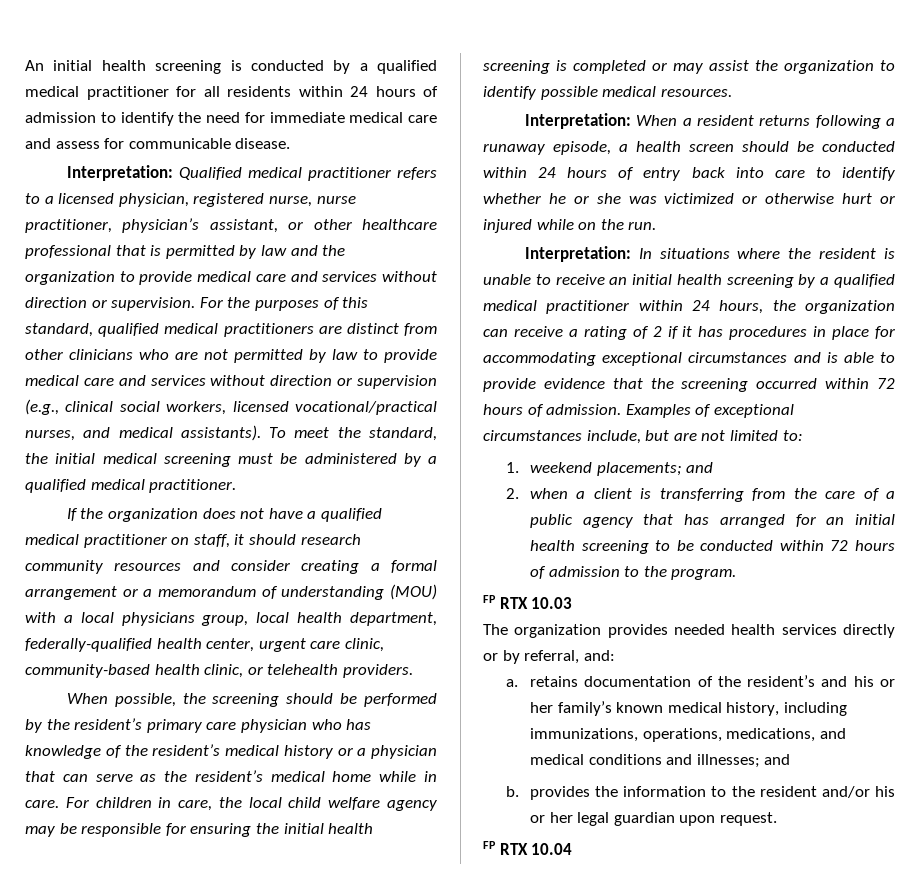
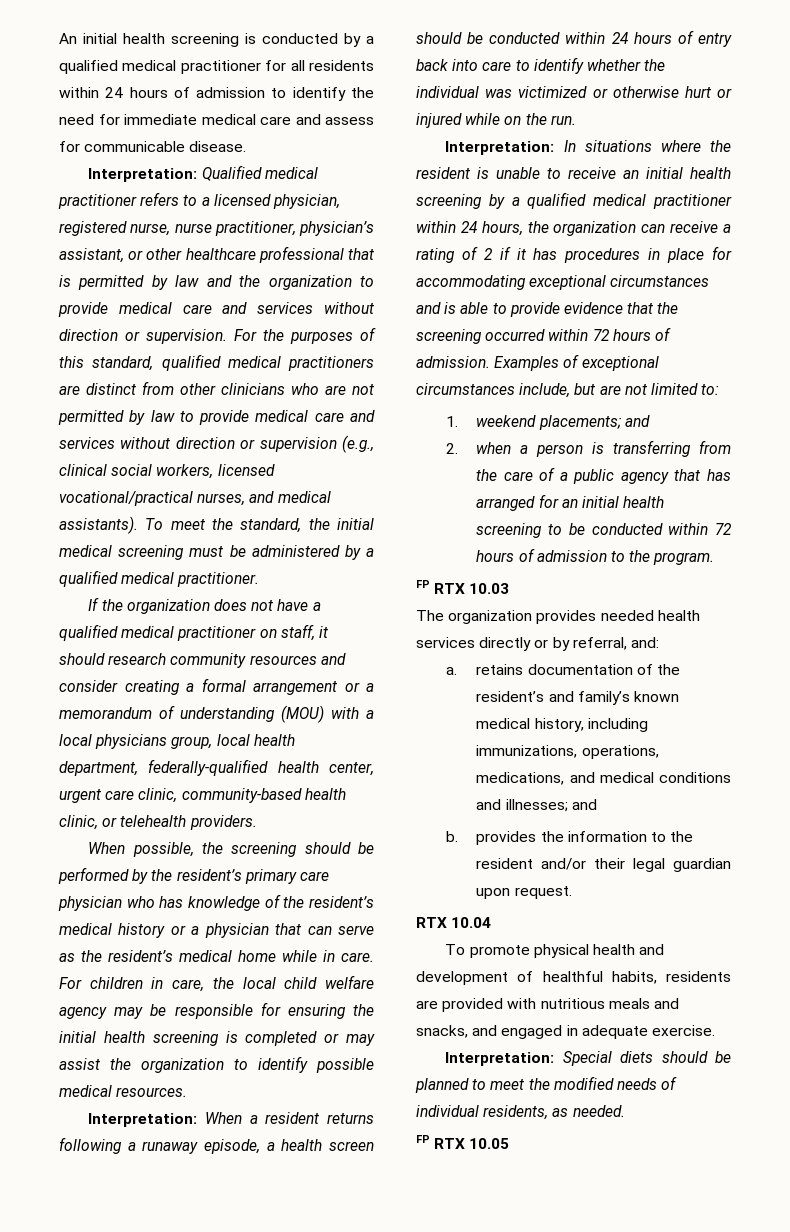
[548,193,621,204] he or she -> [644,59,666,71] [416,86,479,98] the individual
[593,488,632,499] client -> [536,444,584,457] person
[853,676,895,687] [529,702,553,713] his or her -> (574, 696) none
[875,786,895,797] [529,812,573,823] his or her -> [594,858,626,869] their
[483,841,573,855] // FP RTX 10.04 -> [416,917,492,928] [445,944,665,958] [416,971,731,985] [416,998,679,1012] [416,1025,715,1039] [445,1051,731,1066] [415,1076,678,1093] [416,1105,625,1120] [416,1135,510,1149] // RTX 10.04 // To promote physical health and development of healthful habits, residents are provided with nutritious meals and snacks, and engaged in adequate exercise. // Interpretation: Special diets should be planned to meet the modified needs of individual residents, as needed. // FP RTX 10.05

